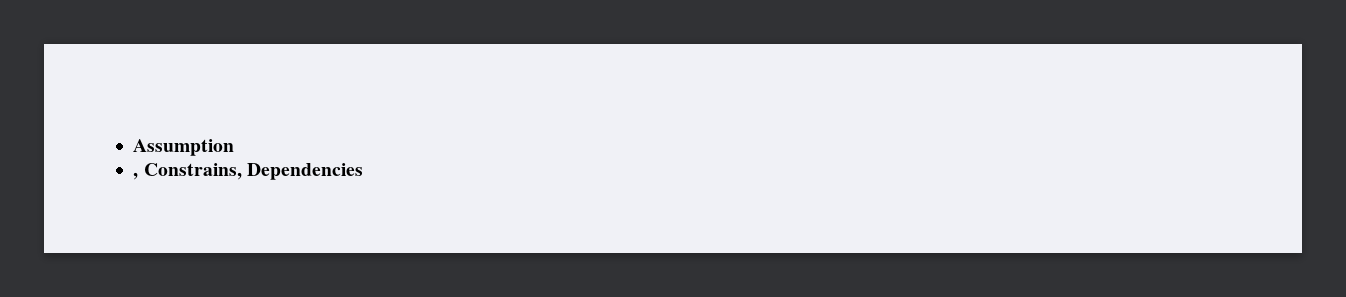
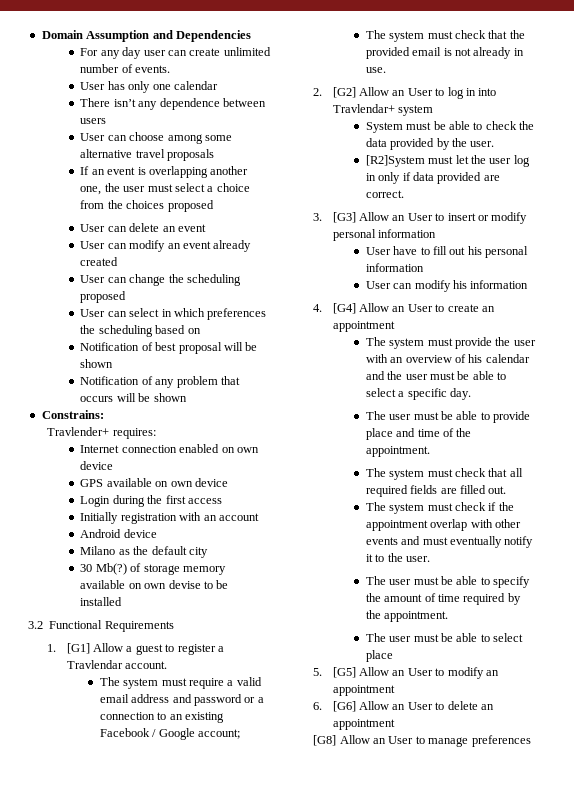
(133, 147) none -> [41,30,83,39] Domain
[133,163,363,180] // , Constrains, Dependencies -> [152,30,251,42] [80,47,271,59] [80,64,171,73] [80,81,218,93] [80,98,266,110] [80,118,107,124] [80,132,232,144] [80,149,215,161] [80,166,249,178] [80,183,250,195] [80,200,214,212] [80,223,206,232] [80,240,252,252] [80,257,119,266] [80,274,241,286] [80,291,127,303] [80,308,267,320] [80,325,201,337] [80,342,258,354] [80,359,114,368] [80,376,240,388] [80,393,187,402] [41,410,104,419] [47,427,156,439] [80,444,259,453] [80,461,114,470] [80,478,228,487] [80,495,222,507] [80,512,259,524] [80,529,157,538] [80,546,208,558] [80,563,226,575] [80,580,229,589] [80,597,123,606] [28,620,174,632] [47,643,224,655] [66,660,168,669] [99,677,262,689] [99,694,264,706] [99,712,224,723] [99,728,240,740] [365,30,525,42] [365,47,524,59] [365,67,386,73] [313,87,497,99] [332,104,434,116] [365,121,534,133] [365,138,495,150] [365,155,530,167] [365,172,500,184] [365,190,404,198] [313,212,528,224] [332,229,437,241] [365,246,528,258] [365,263,424,272] [365,280,529,292] [313,303,495,314] [332,321,395,332] [365,337,536,349] [365,354,530,363] [365,371,506,380] [365,388,471,400] [365,411,530,423] [365,428,472,440] [365,446,430,457] [365,468,523,480] [365,485,507,497] [365,502,514,514] [365,519,521,531] [365,536,534,548] [365,553,430,562] [365,576,530,588] [365,593,521,605] [365,610,449,622] [365,633,523,642] [365,650,393,662] [313,667,499,679] [332,685,395,696] [313,701,494,712] [332,719,395,730] [313,735,531,747] and Dependencies // For any day user can create unlimited number of events. // User has only one calendar // There isn’t any dependence between users // User can choose among some alternative travel proposals // If an event is overlapping another one, the user must select a choice from the choices proposed // User can delete an event // User can modify an event already created // User can change the scheduling proposed // User can select in which preferences the scheduling based on // Notification of best proposal will be shown // Notification of any problem that occurs will be shown // Constrains: // Travlender+ requires: // Internet connection enabled on own device // GPS available on own device // Login during the first access // Initially registration with an account // Android device // Milano as the default city // 30 Mb(?) of storage memory available on own devise to be installed // 3.2 Functional Requirements // 1. [G1] Allow a guest to register a Travlendar account. // The system must require a valid email address and password or a connection to an existing Facebook / Google account; // The system must check that the provided email is not already in use. // 2. [G2] Allow an User to log in into Travlendar+ system // System must be able to check the data provided by the user. // [R2]System must let the user log in only if data provided are correct. // 3. [G3] Allow an User to insert or modify personal information // User have to fill out his personal information // User can modify his information // 4. [G4] Allow an User to create an appointment // The system must provide the user with an overview of his calendar and the user must be able to select a specific day. // The user must be able to provide place and time of the appointment. // The system must check that all required fields are filled out. // The system must check if the appointment overlap with other events and must eventually notify it to the user. // The user must be able to specify the amount of time required by the appointment. // The user must be able to select place // 5. [G5] Allow an User to modify an appointment // 6. [G6] Allow an User to delete an appointment // [G8] Allow an User to manage preferences

